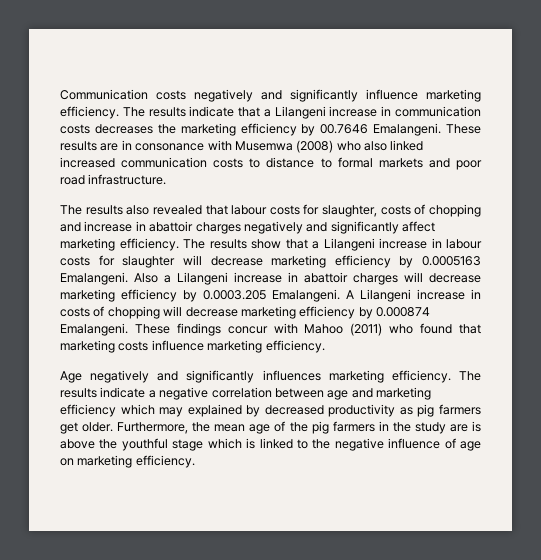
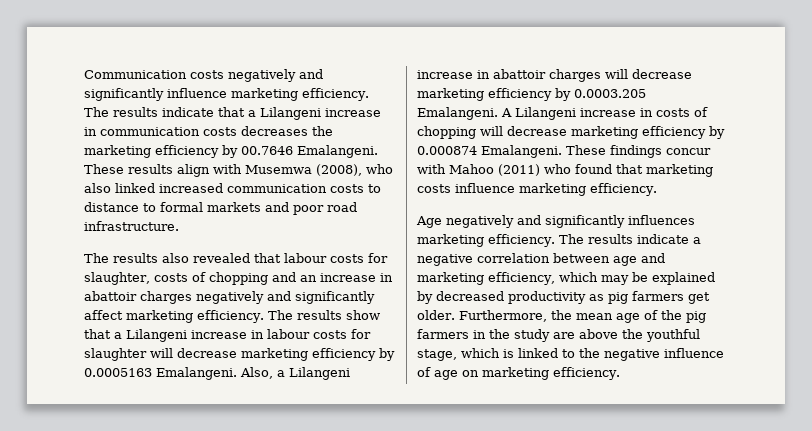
[100,140,205,151] are in consonance -> [177,164,210,177] align
[296,140,334,153] (2008) -> [316,164,362,176] (2008),
(81, 227) none -> [299,275,317,282] an
[134,273,158,283] Also -> [240,367,273,379] Also,
[60,404,116,417] efficiency -> [488,272,555,285] efficiency,
(184, 412) none -> [631,272,648,282] be
[472,421,481,432] is -> (575, 335) none
[172,439,204,451] stage -> [417,349,457,361] stage,

